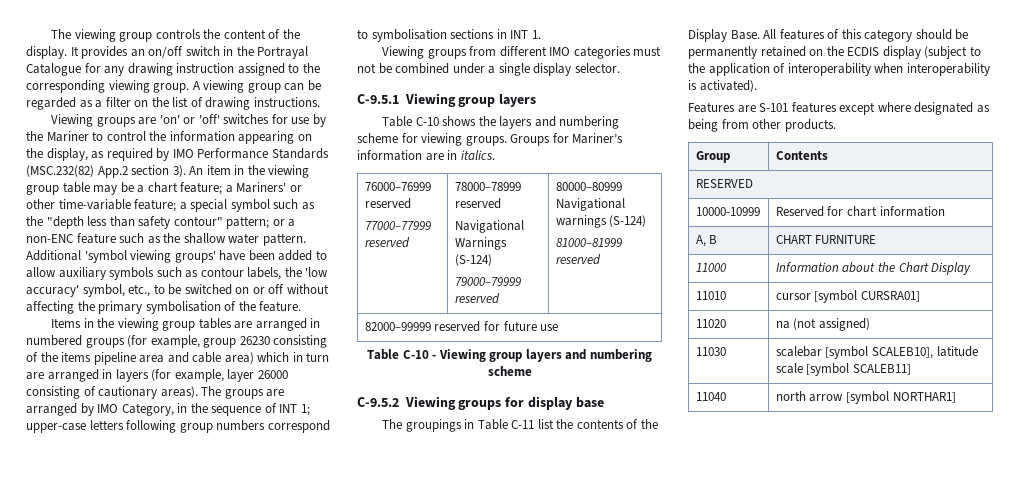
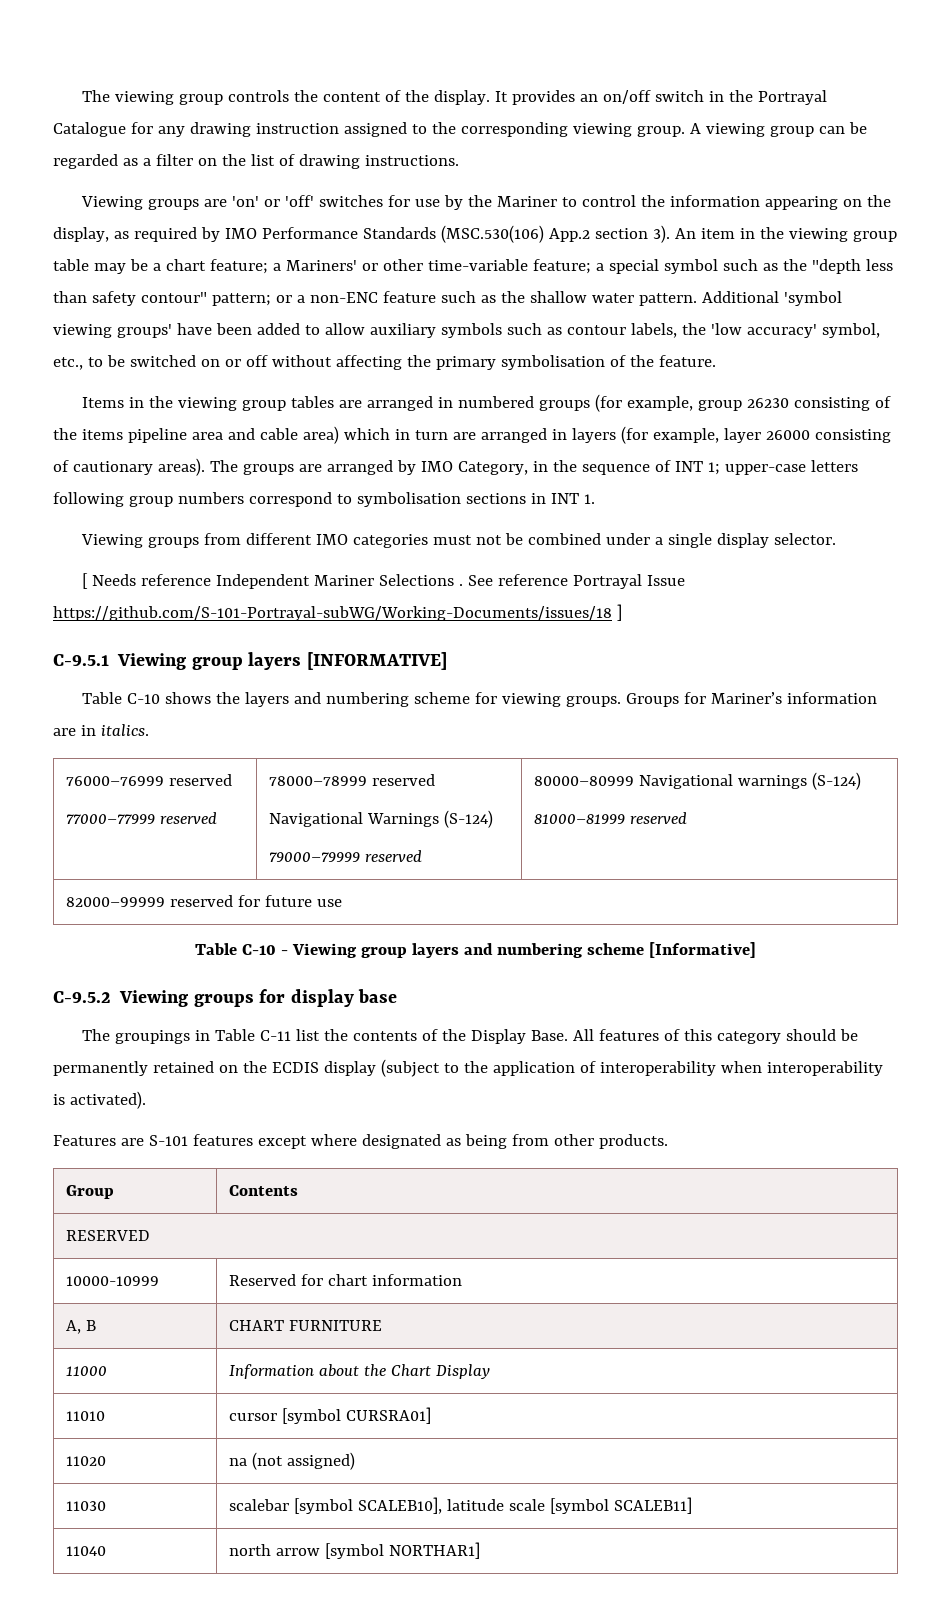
[26,165,94,177] (MSC.232(82) -> [440,225,544,243] (MSC.530(106)
(620, 68) none -> [82,573,686,589] [53,604,622,621] // [ Needs reference Independent Mariner Selections . See reference Portrayal Issue https://github.com/S-101-Portrayal-subWG/Working-Documents/issues/18 ]
(537, 100) none -> [306,652,447,670] [INFORMATIVE]
(532, 371) none -> [649,942,757,958] [Informative]

